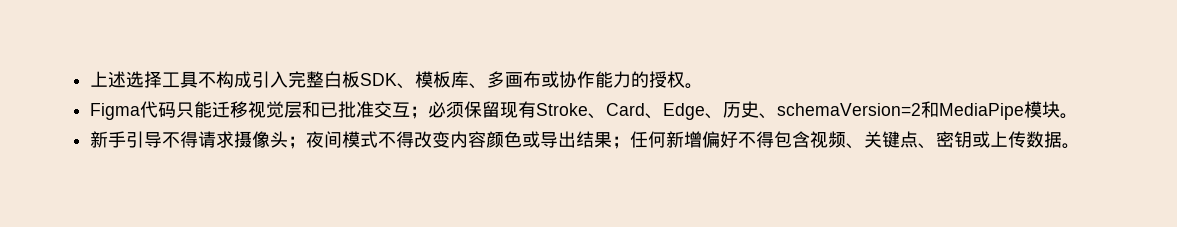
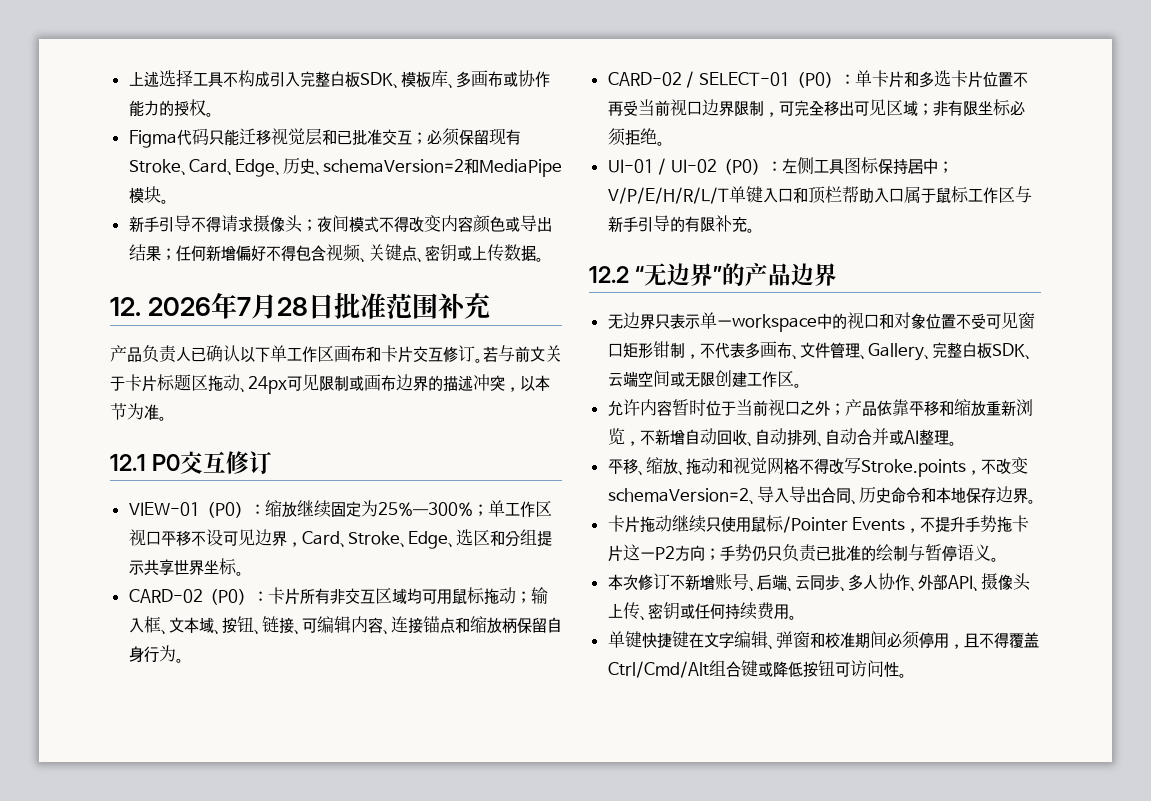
(1081, 146) none -> [110,292,491,319] [110,345,562,363] [110,374,550,394] [110,403,167,421] [110,451,273,474] [128,500,552,518] [128,529,552,549] [128,558,244,576] [128,587,548,605] [128,616,562,635] [128,645,184,663] [607,70,1028,88] [607,99,1025,117] [607,128,665,146] [607,157,953,175] [607,186,1032,204] [607,215,755,233] [589,263,838,286] [607,312,1035,332] [607,341,1033,361] [607,370,802,388] [607,399,1033,416] [607,428,957,447] [607,457,1028,477] [607,486,1036,505] [607,515,1030,533] [607,544,999,562] [607,573,1031,592] [607,602,797,621] [607,631,1039,650] [607,660,907,678] // 12. 2026年7月28日批准范围补充 // 产品负责人已确认以下单工作区画布和卡片交互修订。若与前文关于卡片标题区拖动、24px可见限制或画布边界的描述冲突，以本节为准。 // 12.1 P0交互修订 // VIEW-01（P0）：缩放继续固定为25%—300%；单工作区视口平移不设可见边界，Card、Stroke、Edge、选区和分组提示共享世界坐标。 // CARD-02（P0）：卡片所有非交互区域均可用鼠标拖动；输入框、文本域、按钮、链接、可编辑内容、连接锚点和缩放柄保留自身行为。 // CARD-02 / SELECT-01（P0）：单卡片和多选卡片位置不再受当前视口边界限制，可完全移出可见区域；非有限坐标必须拒绝。 // UI-01 / UI-02（P0）：左侧工具图标保持居中；V/P/E/H/R/L/T单键入口和顶栏帮助入口属于鼠标工作区与新手引导的有限补充。 // 12.2 “无边界”的产品边界 // 无边界只表示单一workspace中的视口和对象位置不受可见窗口矩形钳制，不代表多画布、文件管理、Gallery、完整白板SDK、云端空间或无限创建工作区。 // 允许内容暂时位于当前视口之外；产品依靠平移和缩放重新浏览，不新增自动回收、自动排列、自动合并或AI整理。 // 平移、缩放、拖动和视觉网格不得改写Stroke.points，不改变schemaVersion=2、导入导出合同、历史命令和本地保存边界。 // 卡片拖动继续只使用鼠标/Pointer Events，不提升手势拖卡片这一P2方向；手势仍只负责已批准的绘制与暂停语义。 // 本次修订不新增账号、后端、云同步、多人协作、外部API、摄像头上传、密钥或任何持续费用。 // 单键快捷键在文字编辑、弹窗和校准期间必须停用，且不得覆盖Ctrl/Cmd/Alt组合键或降低按钮可访问性。

